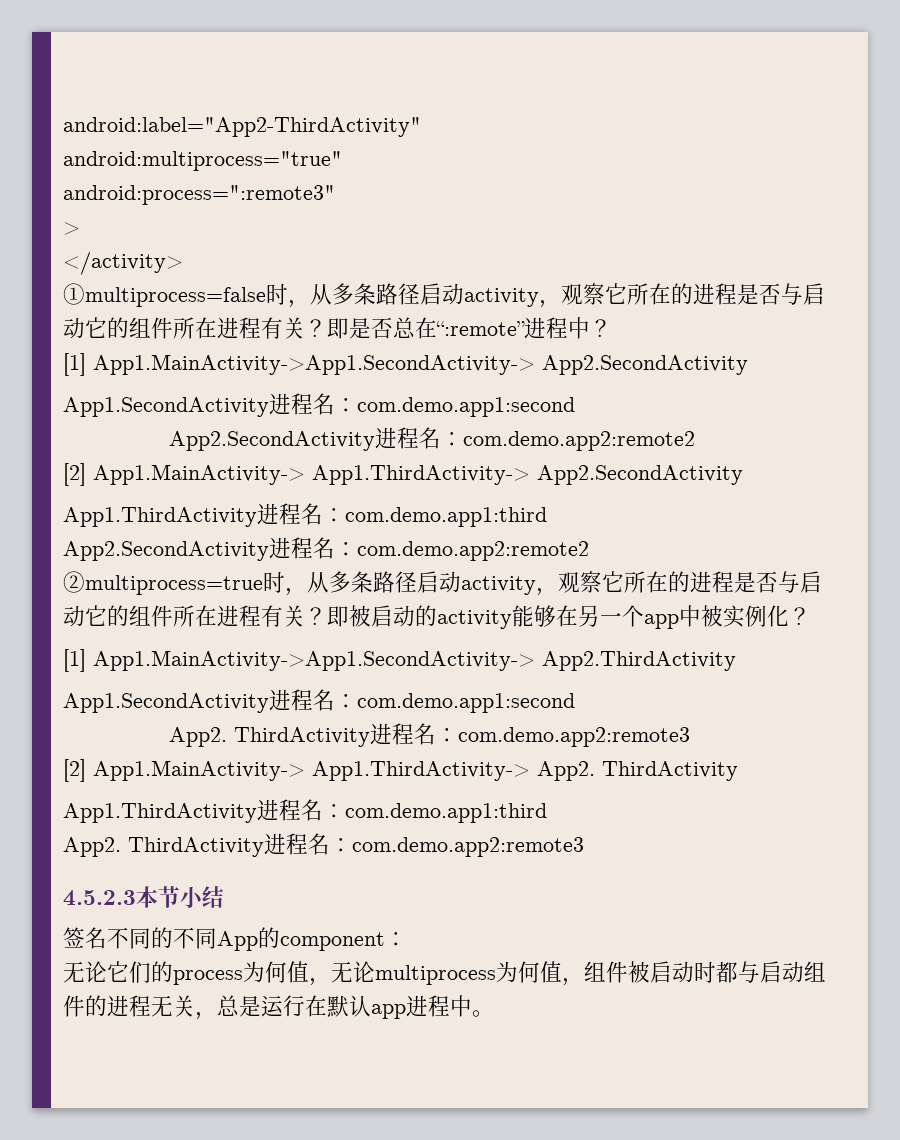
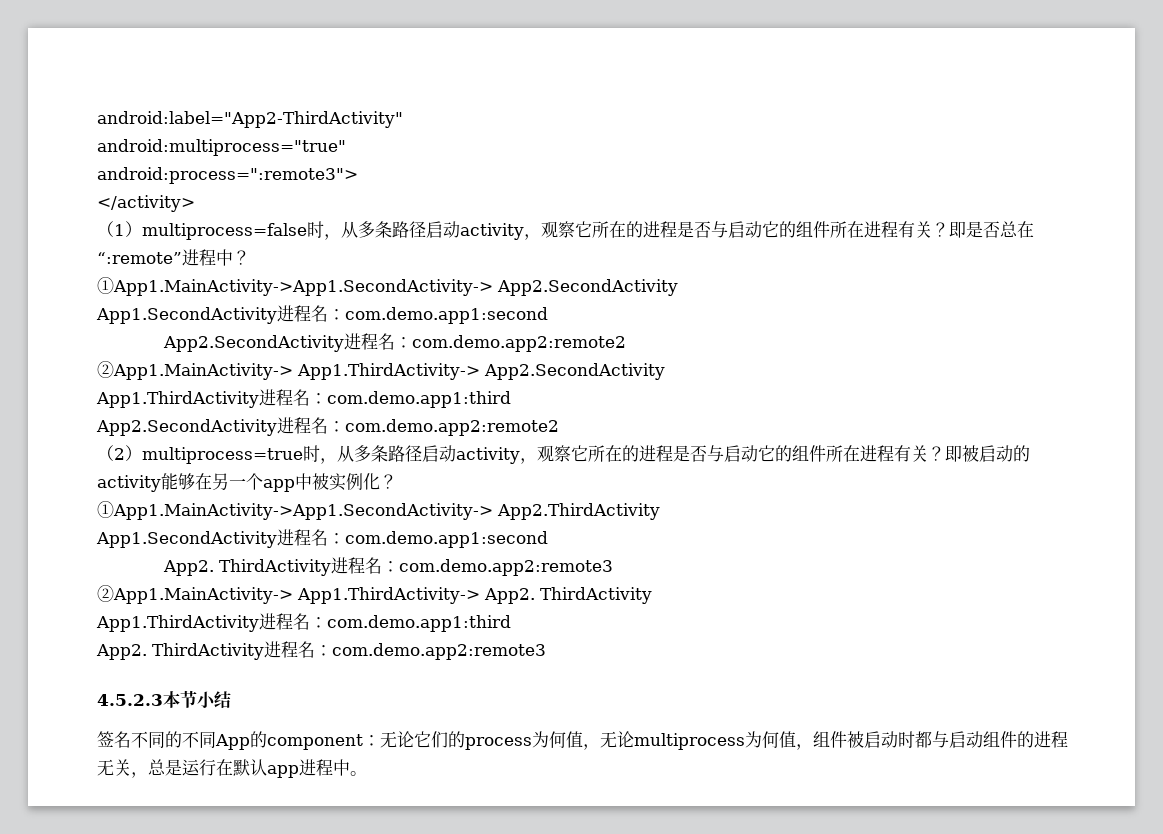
[63,185,335,205] [63,222,80,235] android:process=":remote3" // > -> [97,167,358,184] android:process=":remote3">
[63,283,266,307] ①multiprocess=false -> [97,221,307,240] （1）multiprocess=false
[63,353,535,376] [1] App1.MainActivity->App1.SecondActivity-> -> [97,277,493,296] ①App1.MainActivity->App1.SecondActivity->
[63,463,305,486] [2] App1.MainActivity-> -> [97,361,293,380] ②App1.MainActivity->
[63,571,263,595] ②multiprocess=true -> [97,445,303,464] （2）multiprocess=true
[63,649,535,672] [1] App1.MainActivity->App1.SecondActivity-> -> [97,501,493,520] ①App1.MainActivity->App1.SecondActivity->
[63,759,305,782] [2] App1.MainActivity-> -> [97,585,293,604] ②App1.MainActivity->
(407, 939) // -> (380, 740) none

